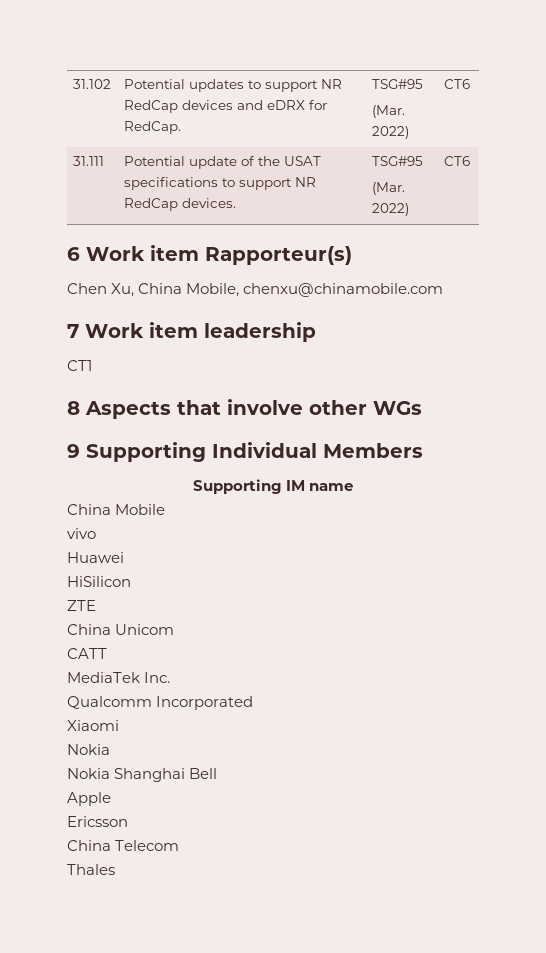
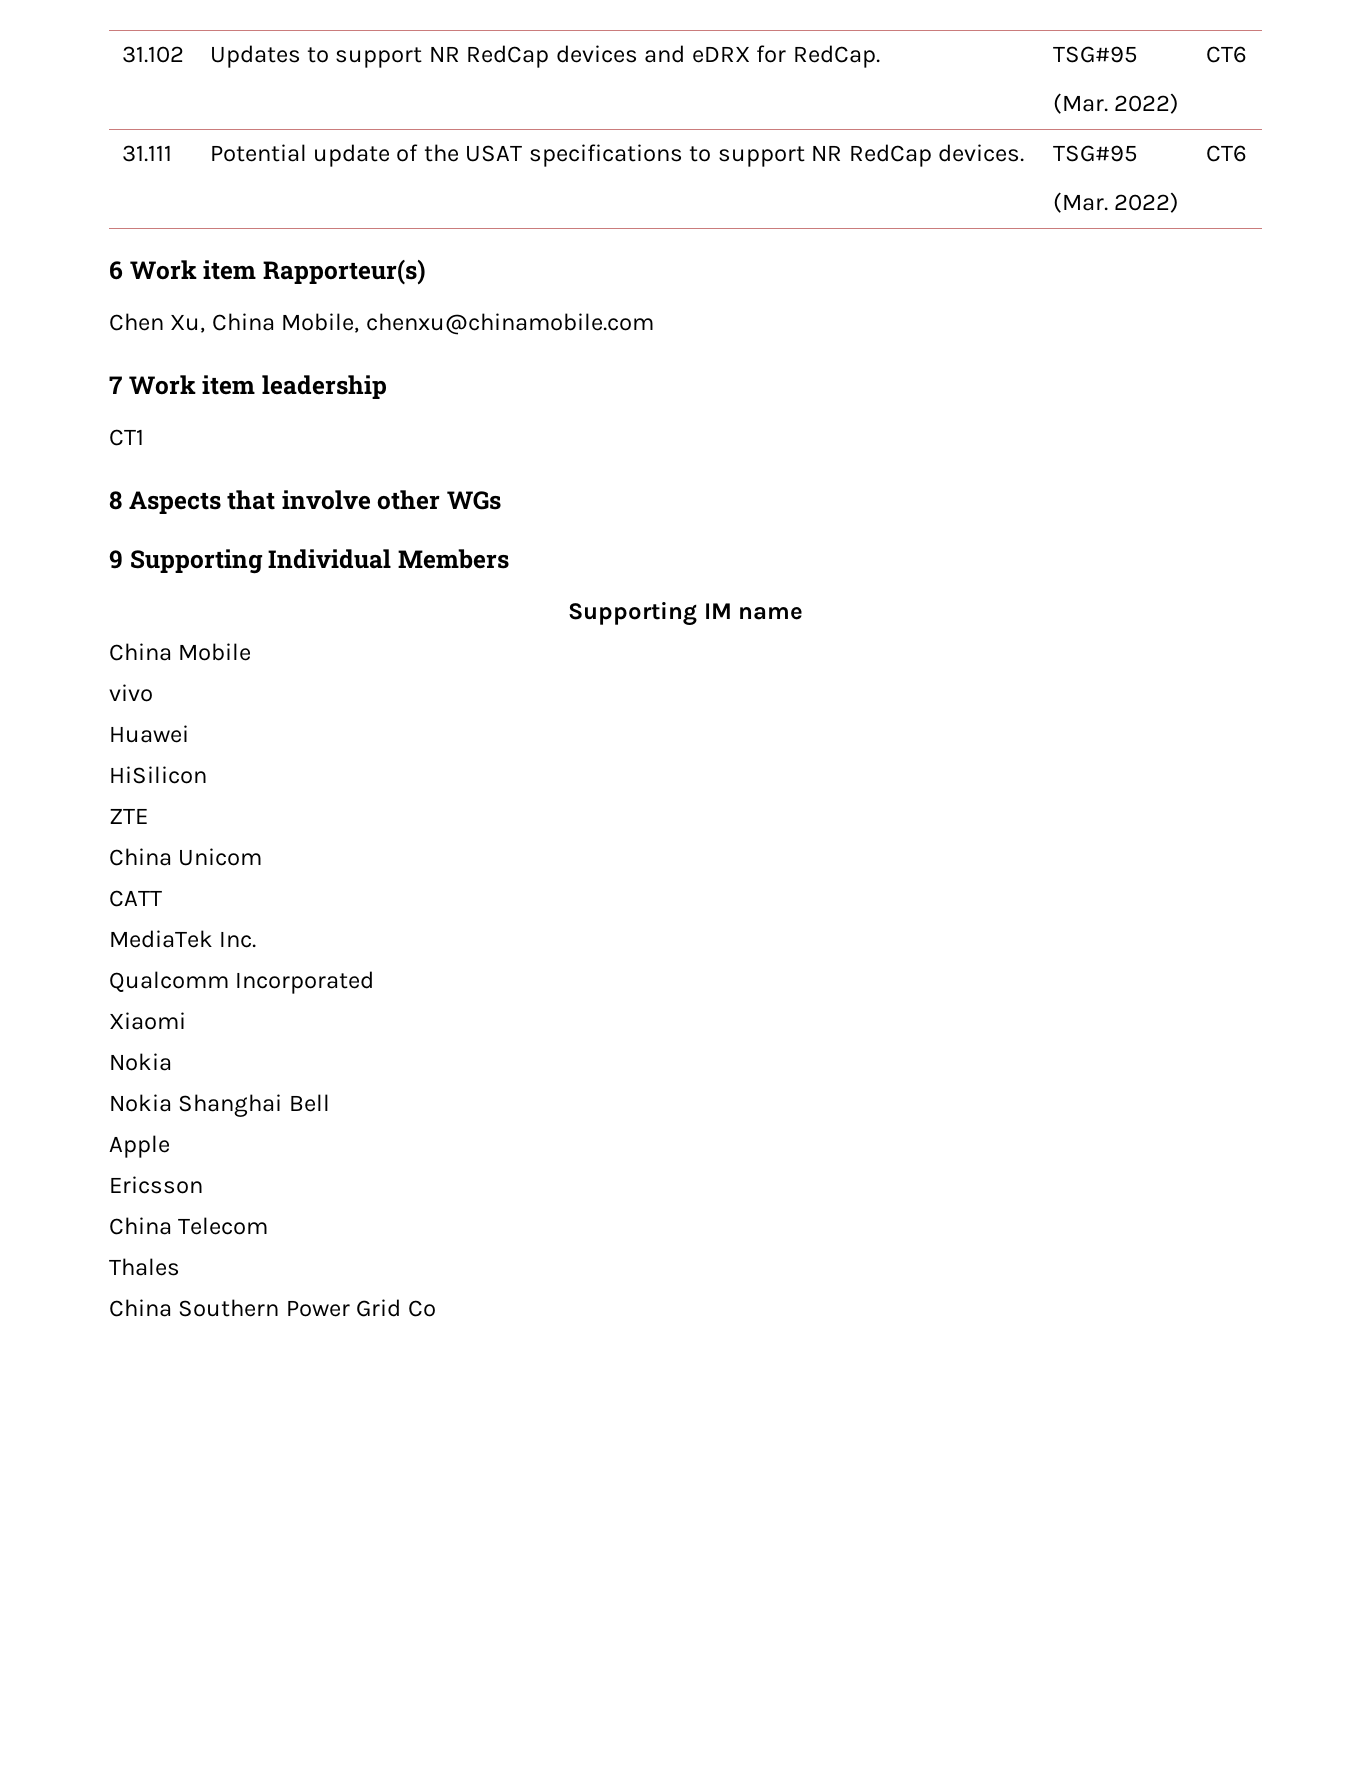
[124,79,245,92] Potential updates -> [209,45,301,68] Updates
(115, 869) none -> [109,1299,436,1317] // China Southern Power Grid Co

